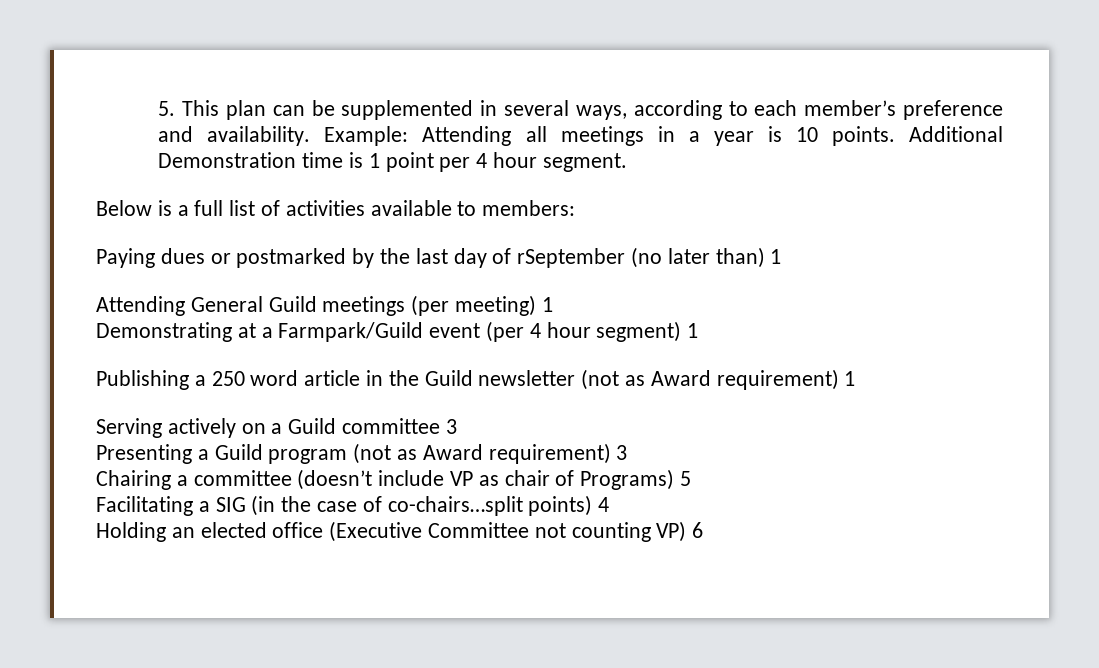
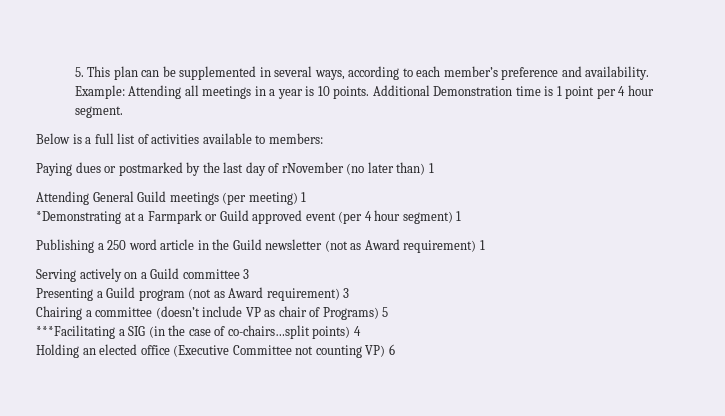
[517,248,626,268] rSeptember -> [281,162,344,173] rNovember
[96,322,232,342] Demonstrating -> [36,211,121,224] *Demonstrating
[278,322,424,342] Farmpark/Guild -> [147,210,303,224] Farmpark or Guild approved
[96,496,193,516] Facilitating -> [36,325,115,339] ***Facilitating

